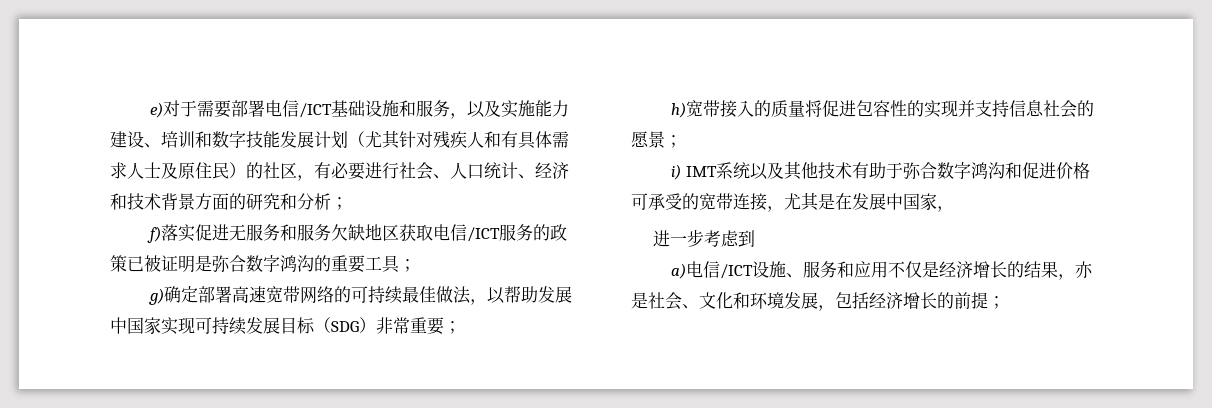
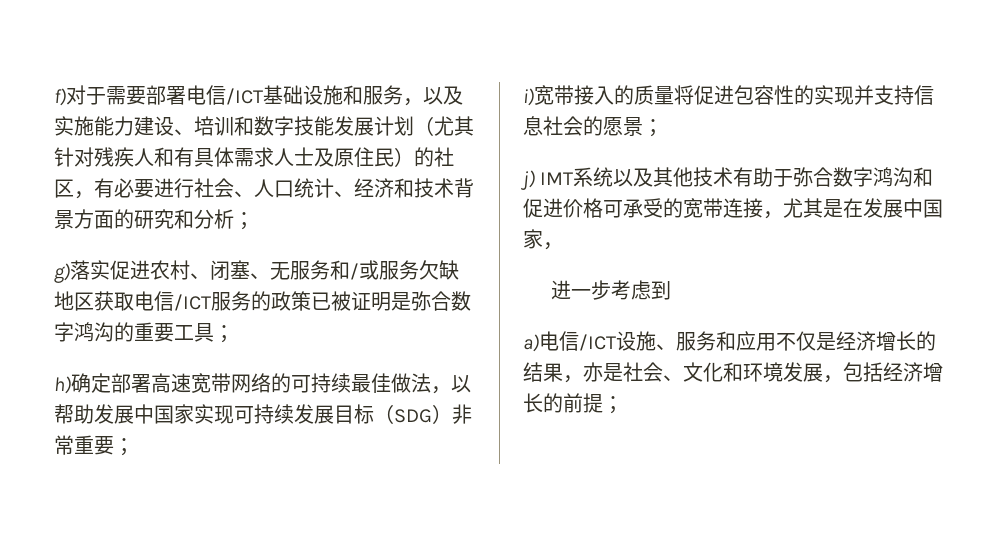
[150,102,164,118] e) -> [54,88,66,106] f)
[147,226,162,243] f) -> [54,263,70,283] g)
(230, 232) none -> [150,260,270,281] 农村、闭塞、
(298, 232) none -> [350,260,379,280] /或
[149,288,165,305] g) -> [54,376,71,394] h)
[671,102,687,118] h) -> [523,88,534,106] i)
[671,164,682,180] i) -> [521,170,535,190] j)

